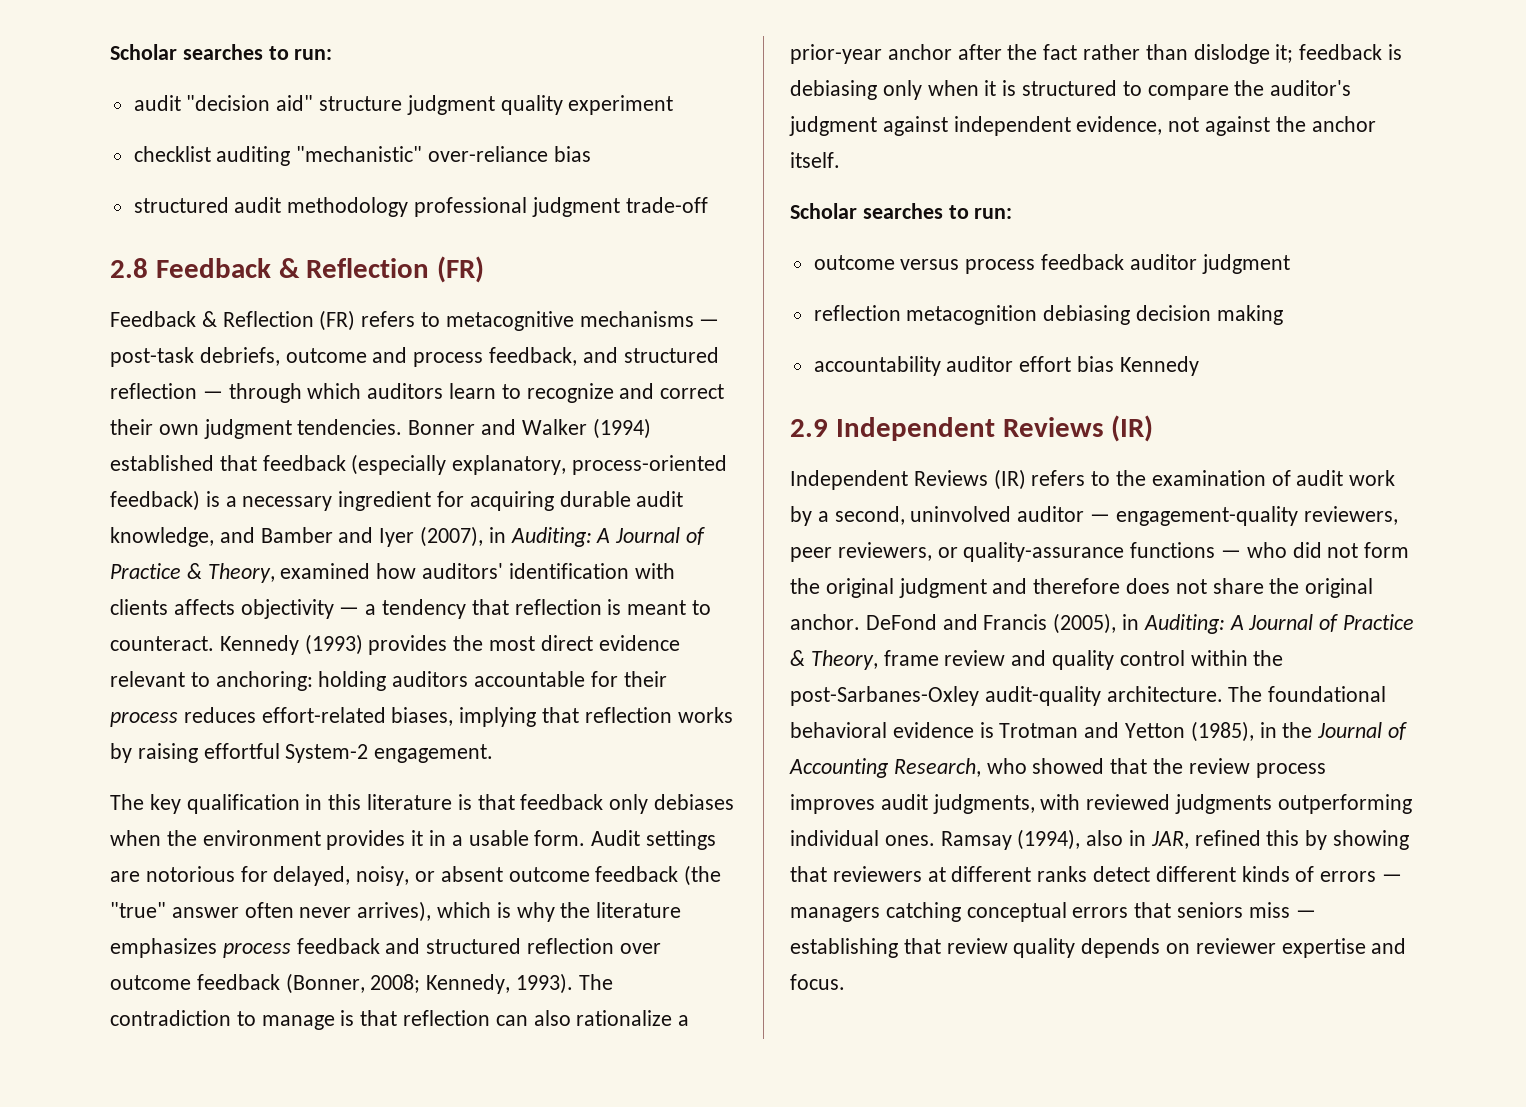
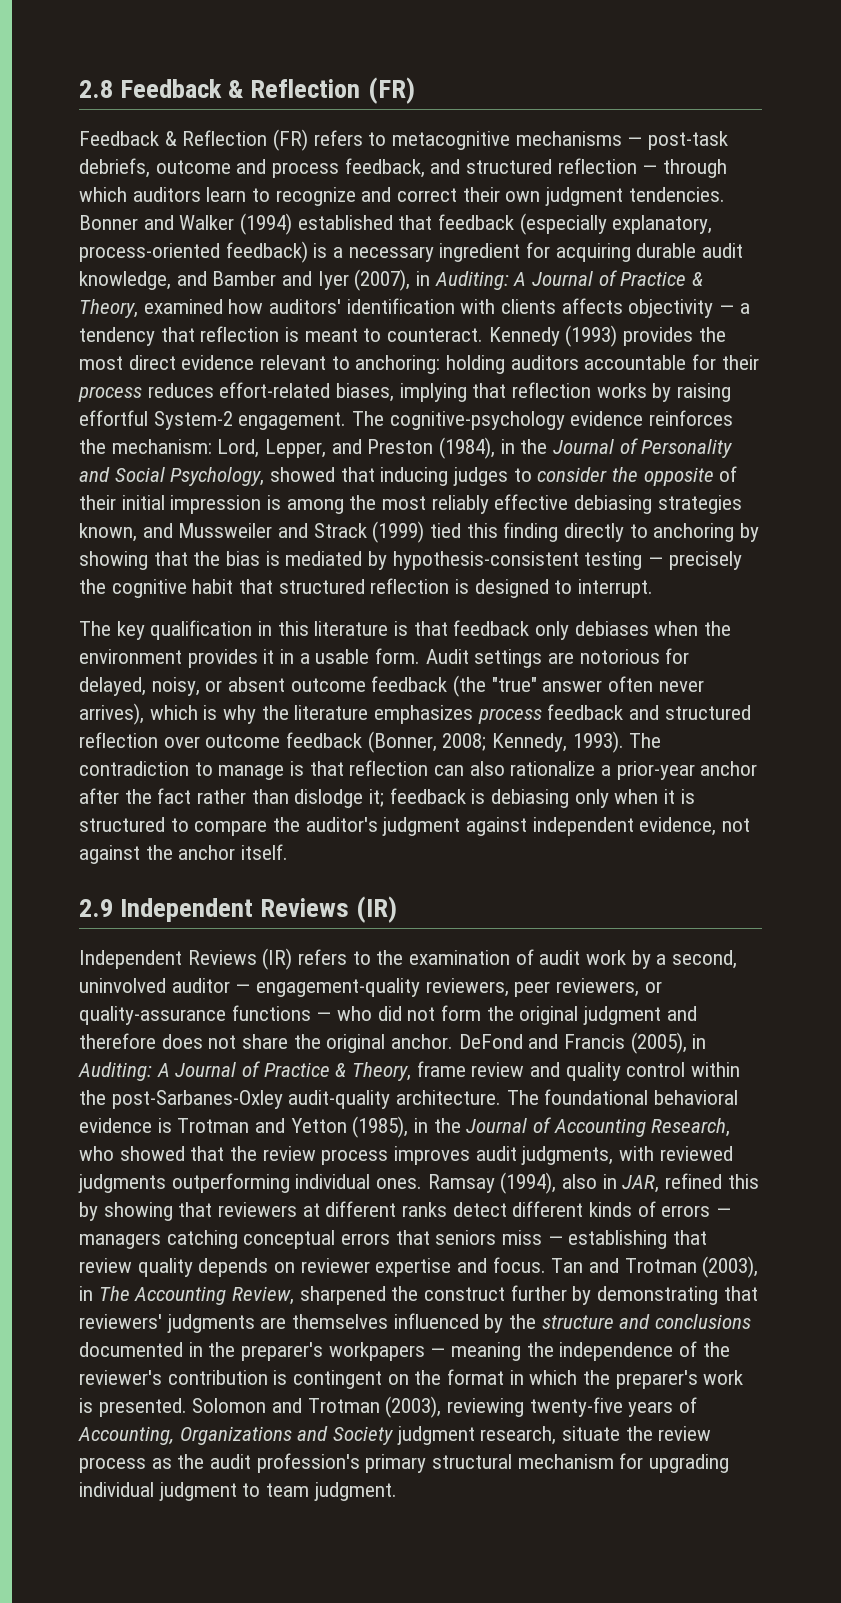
[110,44,333,60] [133,95,674,115] [133,146,591,166] [133,197,708,217] Scholar searches to run: // audit "decision aid" structure judgment quality experiment // checklist auditing "mechanistic" over-reliance bias // structured audit methodology professional judgment trade-off // -> (79, 89) none
(494, 753) none -> [352,410,734,430] [79,437,733,459] [79,466,738,486] [79,494,742,514] [79,521,760,543] [79,551,742,570] [79,578,654,598] The cognitive-psychology evidence reinforces the mechanism: Lord, Lepper, and Preston (1984), in the Journal of Personality and Social Psychology, showed that inducing judges to consider the opposite of their initial impression is among the most reliably effective debiasing strategies known, and Mussweiler and Strack (1999) tied this finding directly to anchoring by showing that the bias is mediated by hypothesis-consistent testing — precisely the cognitive habit that structured reflection is designed to interrupt.
[790,203,1013,219] [813,254,1290,274] [813,305,1283,325] [813,356,1199,376] // Scholar searches to run: // outcome versus process feedback auditor judgment // reflection metacognition debiasing decision making // accountability auditor effort bias Kennedy -> (289, 852) none
(845, 982) none -> [551,1256,759,1278] [79,1285,758,1305] [79,1313,752,1333] [79,1341,730,1361] [79,1369,744,1389] [79,1396,698,1418] [78,1426,712,1445] [79,1453,730,1473] [79,1482,397,1501] Tan and Trotman (2003), in The Accounting Review, sharpened the construct further by demonstrating that reviewers' judgments are themselves influenced by the structure and conclusions documented in the preparer's workpapers — meaning the independence of the reviewer's contribution is contingent on the format in which the preparer's work is presented. Solomon and Trotman (2003), reviewing twenty-five years of Accounting, Organizations and Society judgment research, situate the review process as the audit profession's primary structural mechanism for upgrading individual judgment to team judgment.

